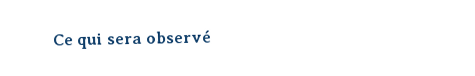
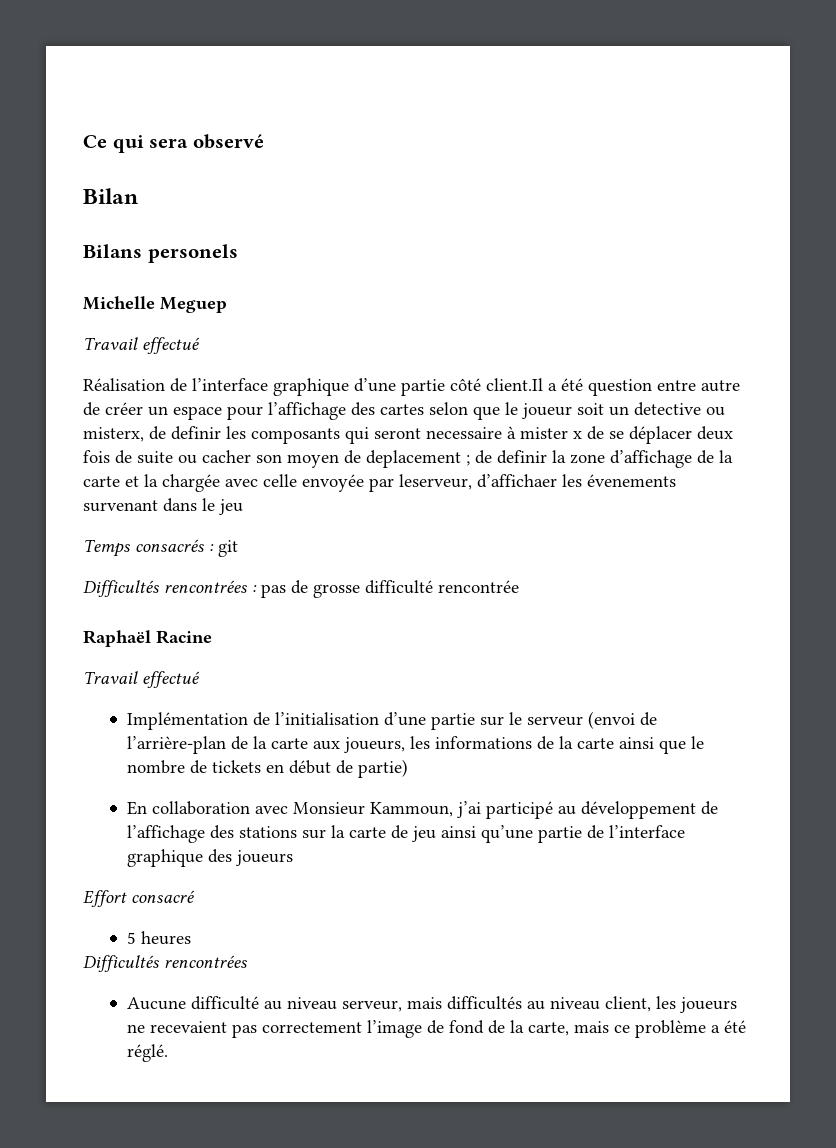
(213, 36) none -> [83,188,138,204] [83,244,238,263] [83,296,227,313] [83,337,200,354] [83,378,740,396] [83,402,725,420] [83,426,733,444] [83,450,733,468] [83,474,676,492] [83,498,243,515] [83,539,238,557] [83,580,519,598] [83,630,212,647] [83,671,200,688] [126,711,657,730] [126,736,704,754] [126,759,408,778] [126,801,718,819] [126,825,685,843] [126,849,293,867] [83,890,195,907] [126,931,191,945] [83,955,247,972] [126,996,737,1013] [126,1020,746,1038] [126,1044,168,1062] // Bilan // Bilans personels // Michelle Meguep // Travail effectué // Réalisation de l’interface graphique d’une partie côté client.Il a été question entre autre de créer un espace pour l’affichage des cartes selon que le joueur soit un detective ou misterx, de definir les composants qui seront necessaire à mister x de se déplacer deux fois de suite ou cacher son moyen de deplacement ; de definir la zone d’affichage de la carte et la chargée avec celle envoyée par leserveur, d’affichaer les évenements survenant dans le jeu // Temps consacrés : git // Difficultés rencontrées : pas de grosse difficulté rencontrée // Raphaël Racine // Travail effectué // Implémentation de l’initialisation d’une partie sur le serveur (envoi de l’arrière-plan de la carte aux joueurs, les informations de la carte ainsi que le nombre de tickets en début de partie) // En collaboration avec Monsieur Kammoun, j’ai participé au développement de l’affichage des stations sur la carte de jeu ainsi qu’une partie de l’interface graphique des joueurs // Effort consacré // 5 heures // Difficultés rencontrées // Aucune difficulté au niveau serveur, mais difficultés au niveau client, les joueurs ne recevaient pas correctement l’image de fond de la carte, mais ce problème a été réglé.

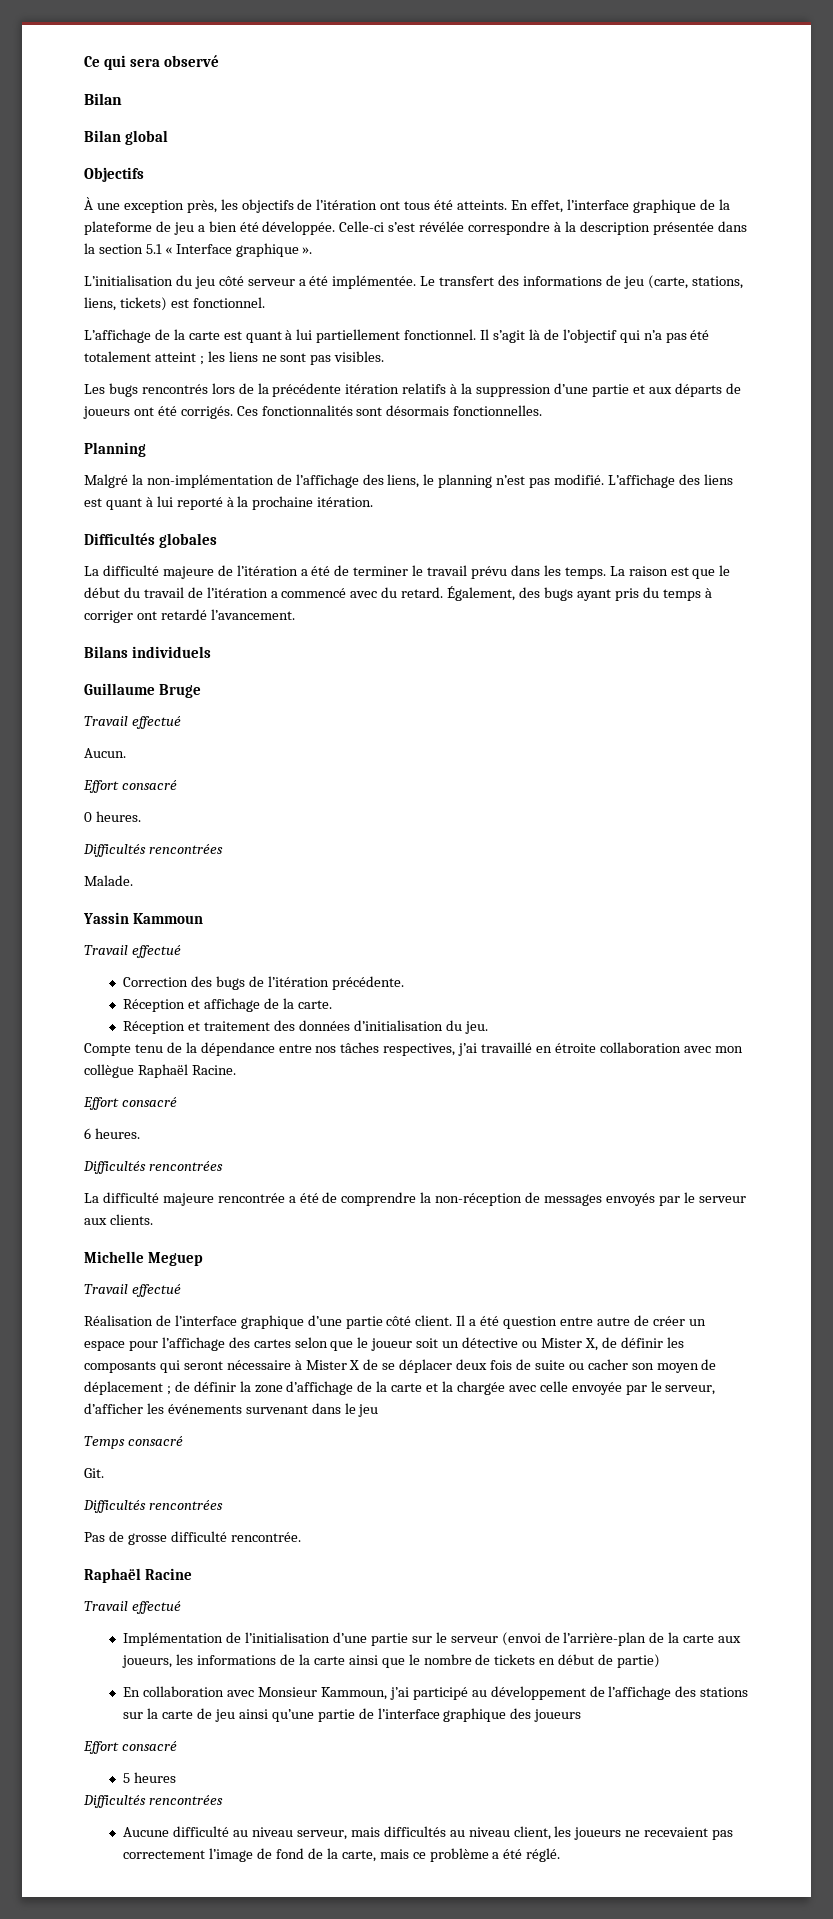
[83,244,238,263] Bilans personels -> [84,130,169,145] [84,167,144,182] [84,197,730,213] [84,221,747,235] [84,243,313,257] [84,275,743,289] [84,297,265,311] [84,329,710,343] [84,351,385,365] [84,383,741,397] [83,405,543,419] [84,442,146,457] [84,474,733,488] [84,496,374,510] [84,533,217,548] [84,565,731,579] [84,586,712,601] [84,609,295,623] [84,646,212,658] [84,683,201,698] [84,716,181,729] [84,748,126,758] [83,780,177,793] [84,811,141,822] [83,844,223,857] [84,875,133,886] [83,912,203,924] [84,945,181,958] [123,976,404,990] [123,998,332,1012] [123,1020,488,1034] [84,1042,743,1056] [84,1064,236,1078] [83,1097,177,1110] [84,1128,140,1139] [83,1161,223,1174] [84,1192,746,1206] [84,1214,153,1225] Bilan global // Objectifs // À une exception près, les objectifs de l’itération ont tous été atteints. En effet, l’interface graphique de la plateforme de jeu a bien été développée. Celle-ci s’est révélée correspondre à la description présentée dans la section 5.1 « Interface graphique ». // L’initialisation du jeu côté serveur a été implémentée. Le transfert des informations de jeu (carte, stations, liens, tickets) est fonctionnel. // L’affichage de la carte est quant à lui partiellement fonctionnel. Il s’agit là de l’objectif qui n’a pas été totalement atteint ; les liens ne sont pas visibles. // Les bugs rencontrés lors de la précédente itération relatifs à la suppression d’une partie et aux départs de joueurs ont été corrigés. Ces fonctionnalités sont désormais fonctionnelles. // Planning // Malgré la non-implémentation de l’affichage des liens, le planning n’est pas modifié. L’affichage des liens est quant à lui reporté à la prochaine itération. // Difficultés globales // La difficulté majeure de l’itération a été de terminer le travail prévu dans les temps. La raison est que le début du travail de l’itération a commencé avec du retard. Également, des bugs ayant pris du temps à corriger ont retardé l’avancement. // Bilans individuels // Guillaume Bruge // Travail effectué // Aucun. // Effort consacré // 0 heures. // Difficultés rencontrées // Malade. // Yassin Kammoun // Travail effectué // Correction des bugs de l’itération précédente. // Réception et affichage de la carte. // Réception et traitement des données d’initialisation du jeu. // Compte tenu de la dépendance entre nos tâches respectives, j’ai travaillé en étroite collaboration avec mon collègue Raphaël Racine. // Effort consacré // 6 heures. // Difficultés rencontrées // La difficulté majeure rencontrée a été de comprendre la non-réception de messages envoyés par le serveur aux clients.
[486,378,543,391] client.Il -> [415,1315,466,1326] client. Il
[634,402,725,416] [83,426,582,444] detective ou misterx, de definir les composants qui seront necessaire à mister x -> [462,1337,684,1351] [84,1360,360,1373] détective ou Mister X, de définir les composants qui seront nécessaire à Mister X
[366,450,461,468] deplacement -> [84,1381,163,1395] déplacement
[497,450,547,464] definir -> [193,1381,236,1392] définir
[399,474,676,490] leserveur, d’affichaer les évenements -> [650,1381,716,1395] [84,1403,242,1414] le serveur, d’afficher les événements
[135,539,238,557] [83,580,286,598] consacrés : git // Difficultés rencontrées : pas -> [127,1436,183,1446] [84,1468,104,1478] [83,1500,223,1513] [84,1532,105,1542] consacré // Git. // Difficultés rencontrées // Pas
[438,580,519,593] rencontrée -> [230,1532,301,1542] rencontrée.

